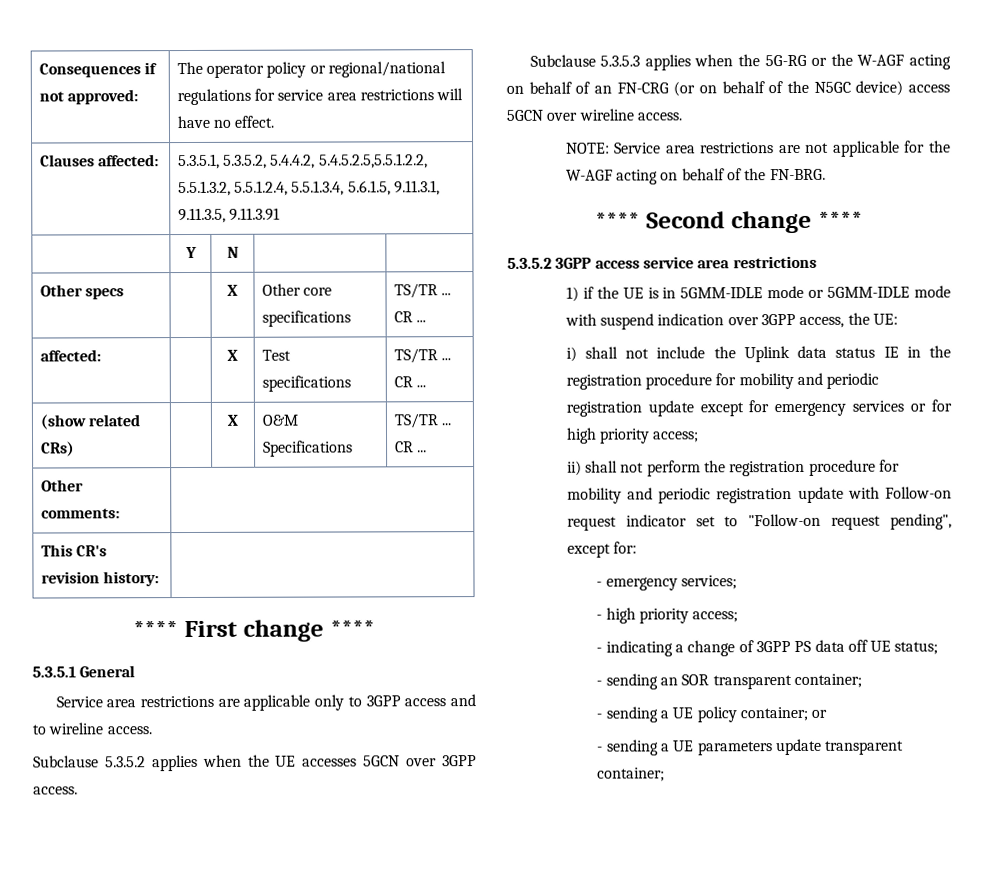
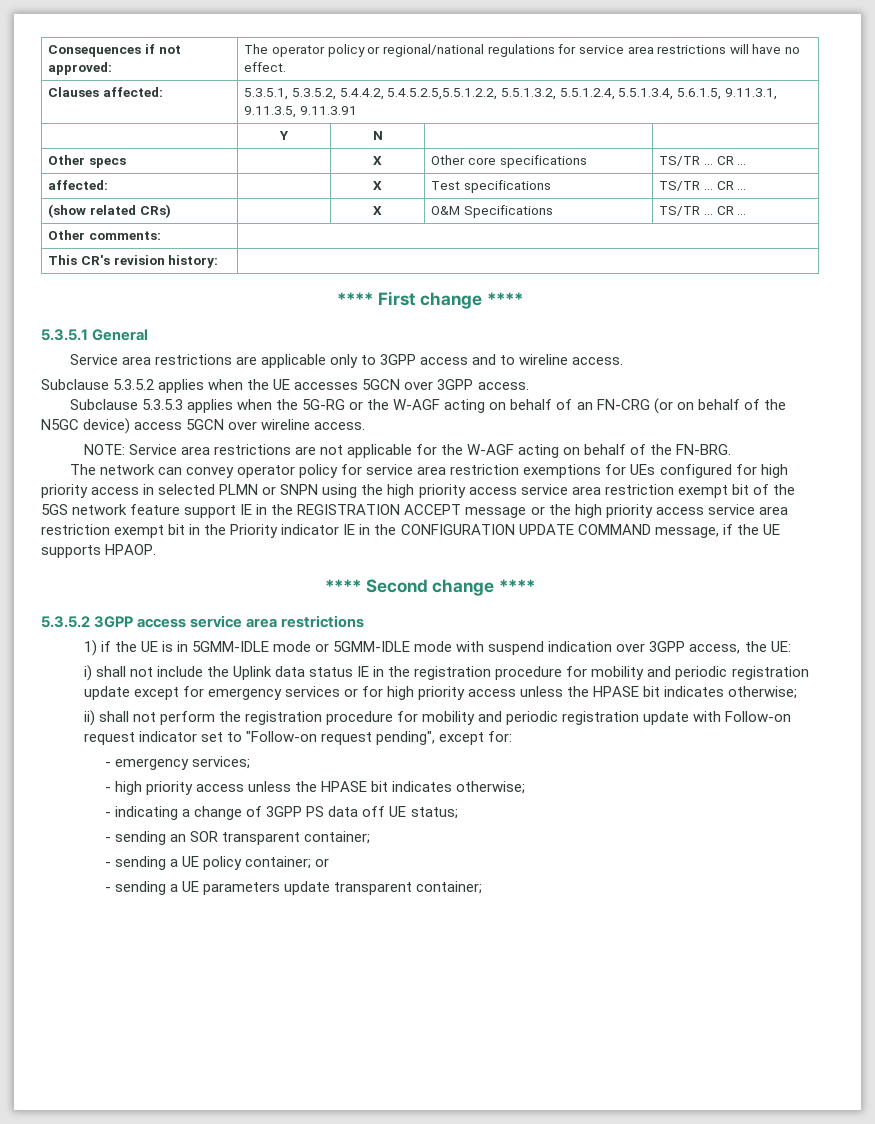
(826, 174) none -> [69,464,788,478] [41,484,795,498] [41,504,788,518] [41,524,780,538] [41,544,157,558] // The network can convey operator policy for service area restriction exemptions for UEs configured for high priority access in selected PLMN or SNPN using the high priority access service area restriction exempt bit of the 5GS network feature support IE in the REGISTRATION ACCEPT message or the high priority access service area restriction exempt bit in the Priority indicator IE in the CONFIGURATION UPDATE COMMAND message, if the UE supports HPAOP.
[652,431,700,443] access; -> [468,686,798,699] access unless the HPASE bit indicates otherwise;
[692,611,739,623] access; -> [196,781,526,794] access unless the HPASE bit indicates otherwise;

